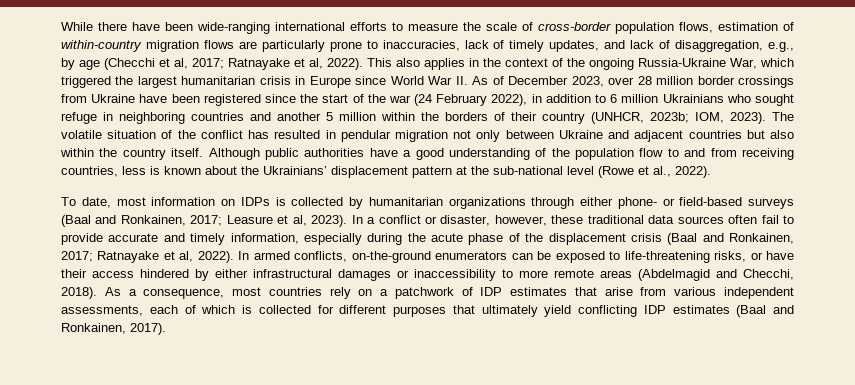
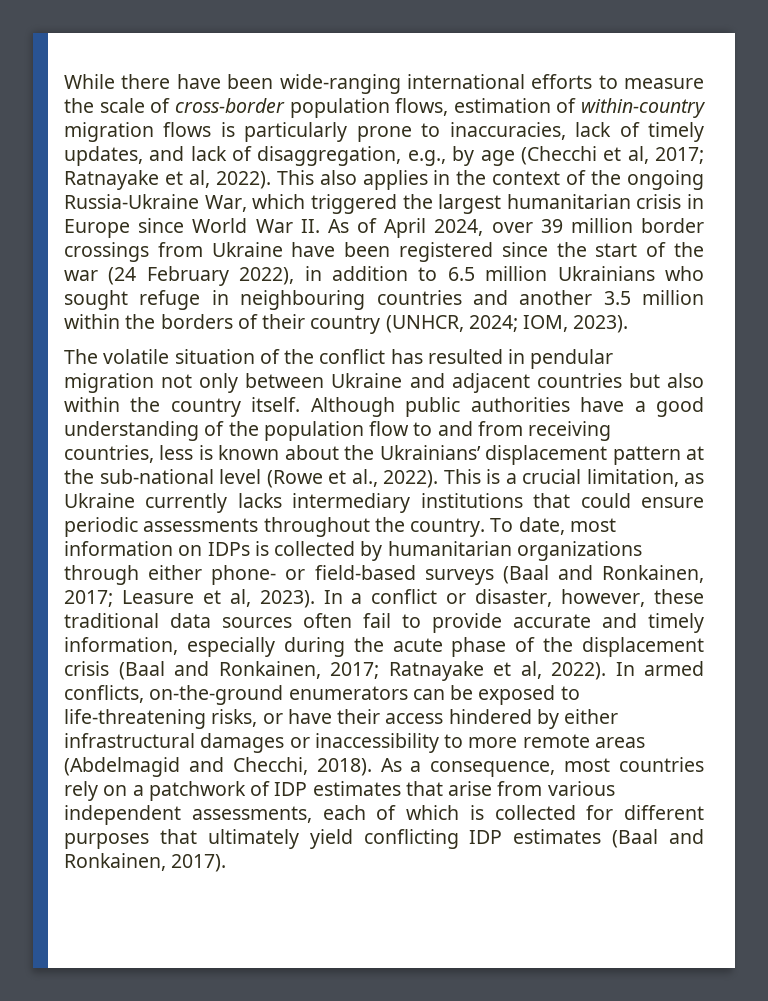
[238,41,257,49] are -> [220,122,235,137] is
[508,76,652,87] December 2023, over 28 -> [384,218,563,238] April 2024, over 39
[610,94,618,103] 6 -> [447,267,475,281] 6.5
[119,112,185,124] neighboring -> [240,290,366,310] neighbouring
[326,112,333,121] 5 -> [603,291,631,305] 3.5
[650,112,689,123] 2023b; -> [468,315,518,332] 2024;
(766, 118) none -> (629, 324) //
(711, 172) // -> [443,469,704,487] [64,493,704,513] [64,517,486,537] This is a crucial limitation, as Ukraine currently lacks intermediary institutions that could ensure periodic assessments throughout the country.

